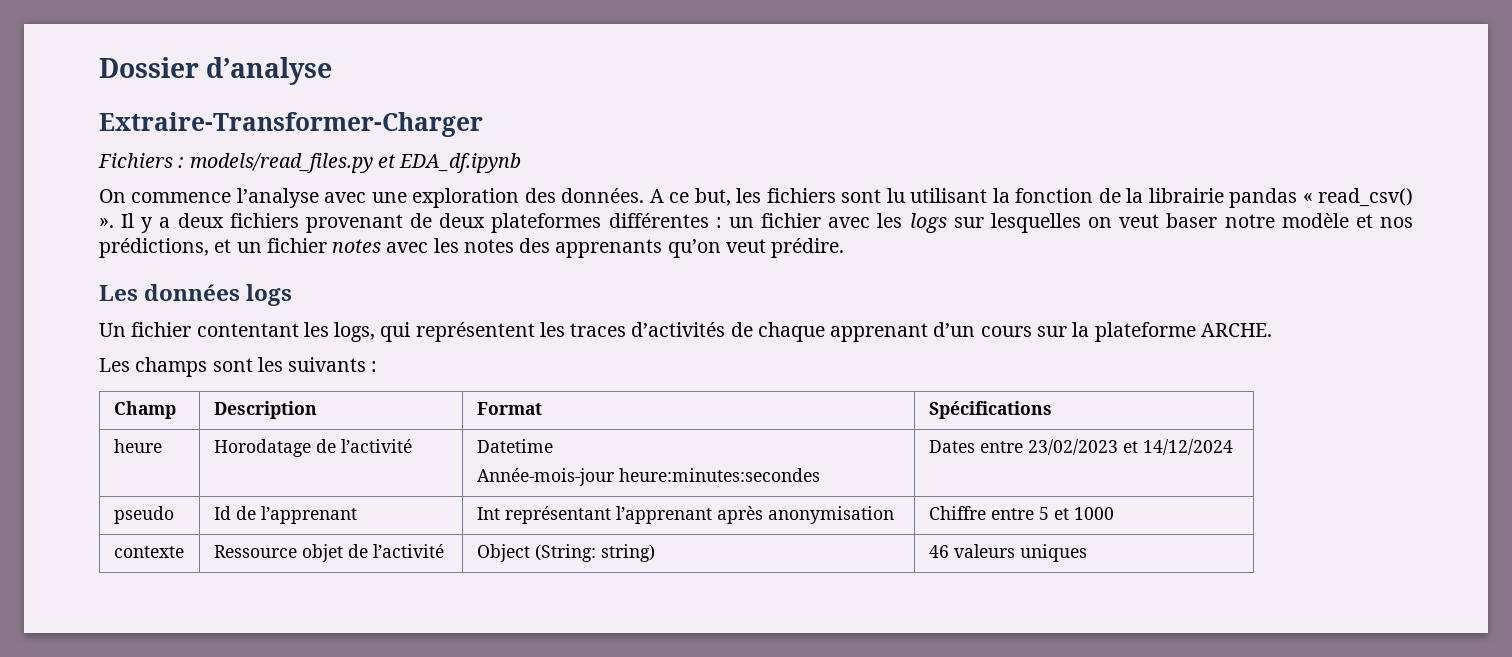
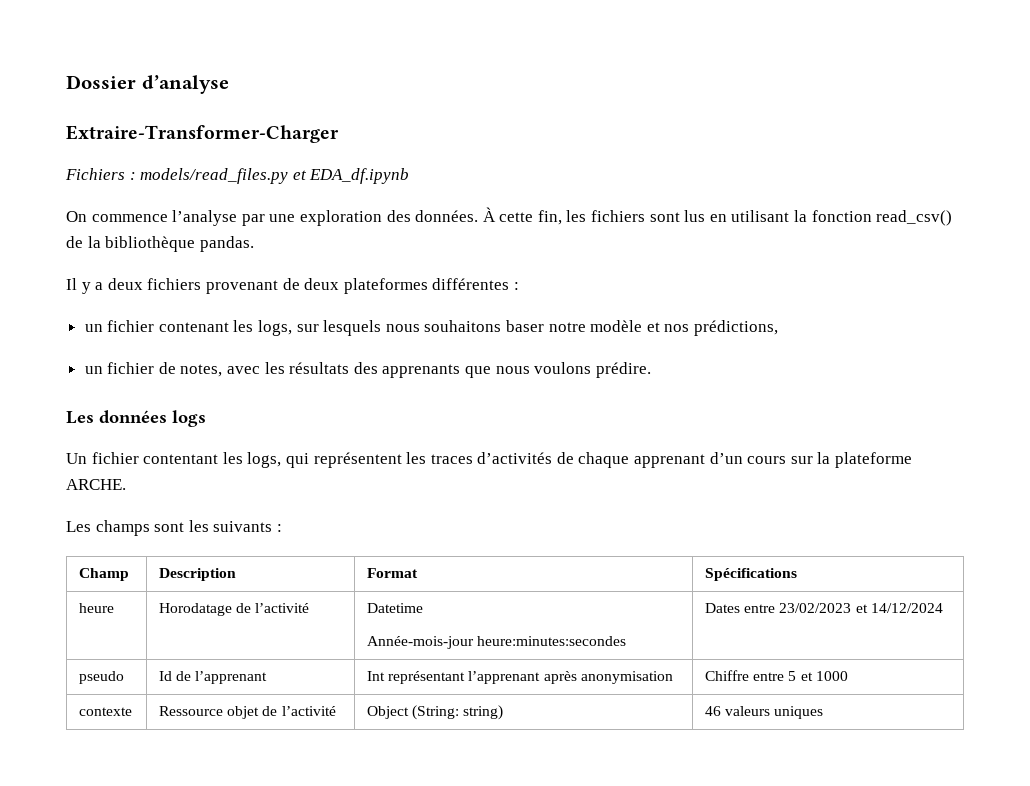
[324,192,367,203] avec -> [241,214,265,226] par
[649,188,731,206] A ce but, -> [482,207,562,225] À cette fin,
[886,188,905,203] lu -> [684,210,727,222] lus en
(1094, 195) none -> [876,210,953,226] read_csv()
[1148,188,1414,208] [99,218,114,228] librairie pandas « read_csv() ». -> [105,236,254,252] bibliothèque pandas. //
[728,213,1160,233] un fichier avec les logs sur lesquelles on veut -> [84,320,502,336] // un fichier contenant les logs, sur lesquels nous souhaitons
[214,238,514,253] et un fichier notes avec les notes -> [84,362,350,377] // un fichier de notes, avec les résultats
[667,239,766,258] qu’on veut -> [465,362,592,378] que nous voulons

